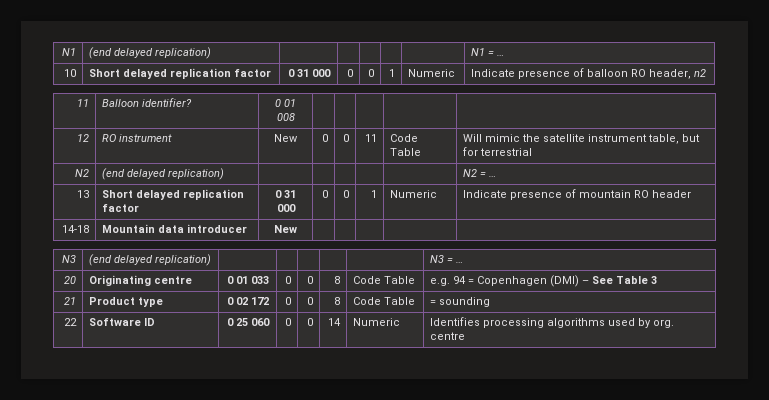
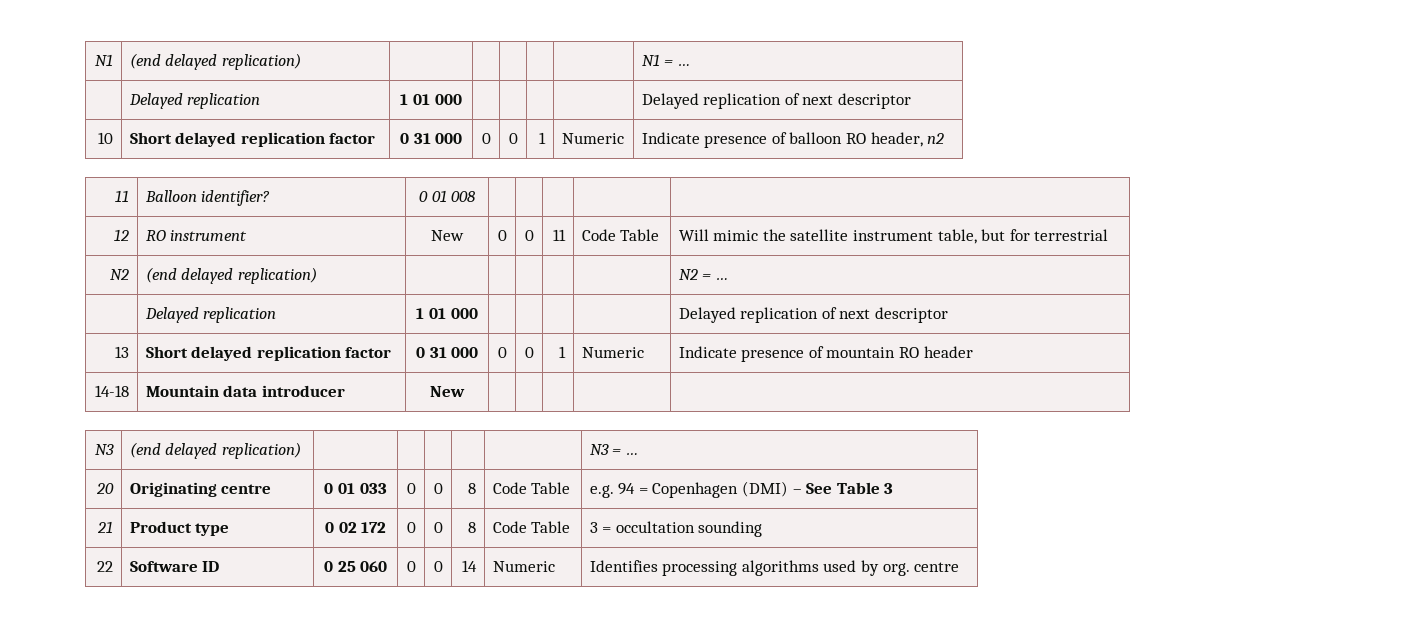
(505, 55) none -> [128,93,261,109] [400,94,462,105] [641,93,911,109] // | Delayed replication | 1 01 000 | | | | | Delayed replication of next descriptor
(497, 176) none -> [144,307,277,323] [416,308,478,319] [678,307,948,323] // | Delayed replication | 1 01 000 | | | | | Delayed replication of next descriptor
[430,300,437,305] = -> [589,521,695,533] 3 = occultation

